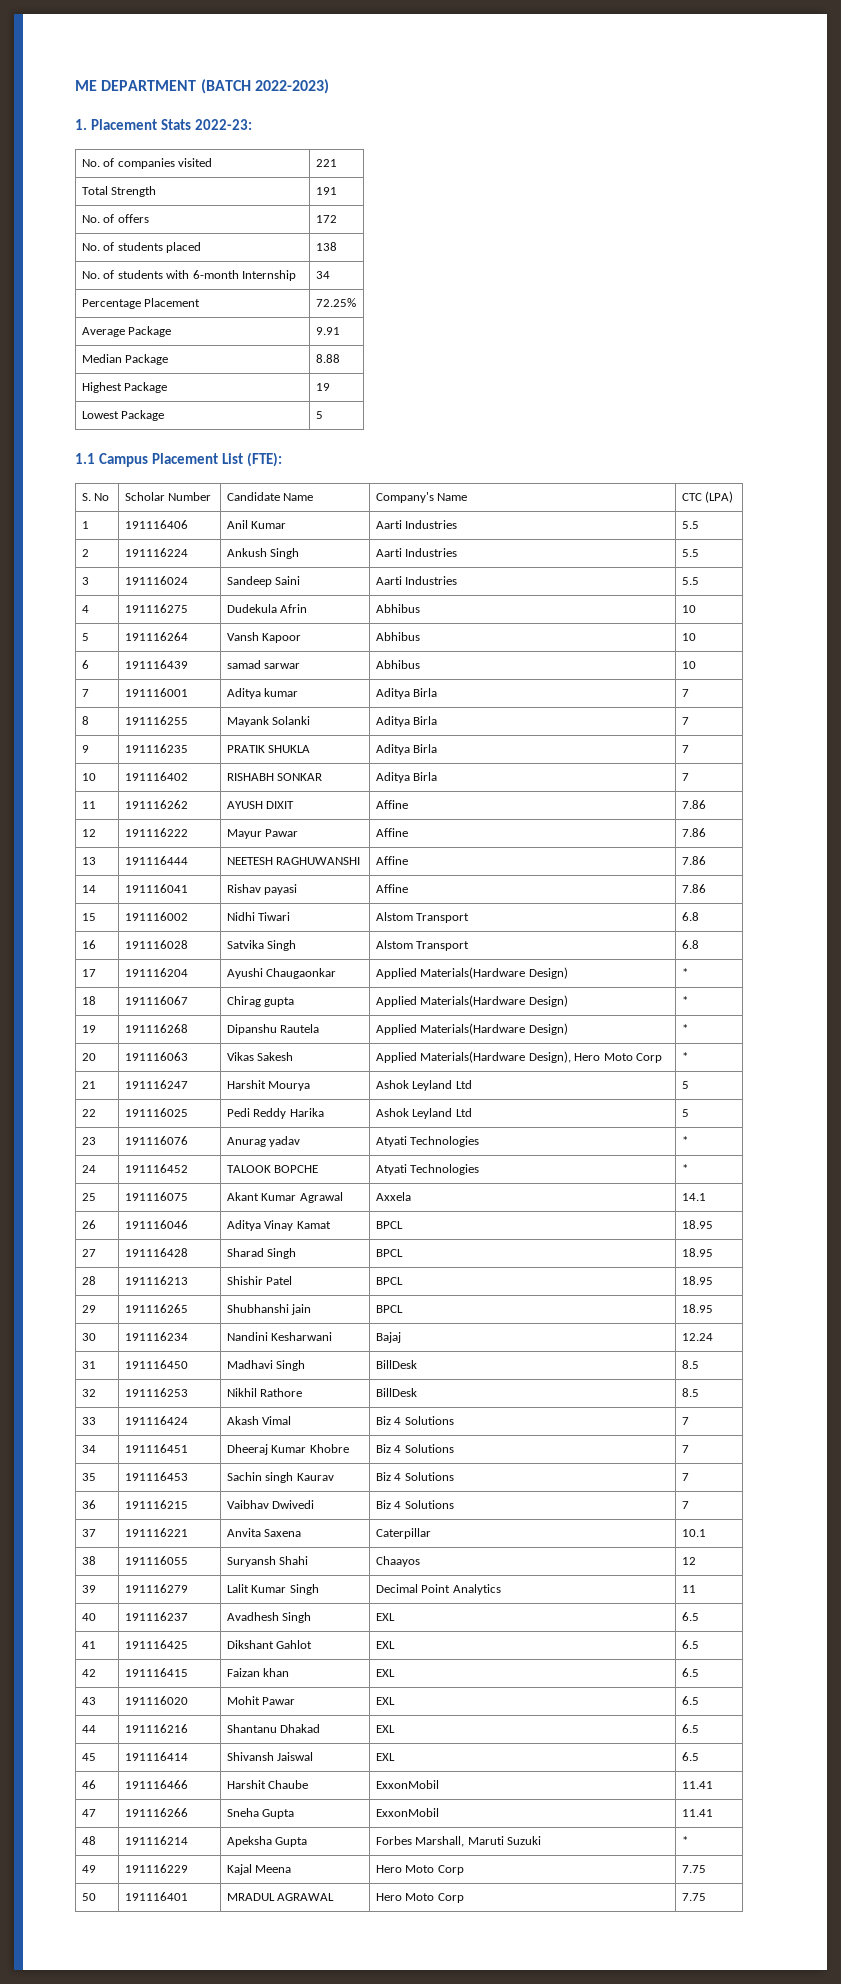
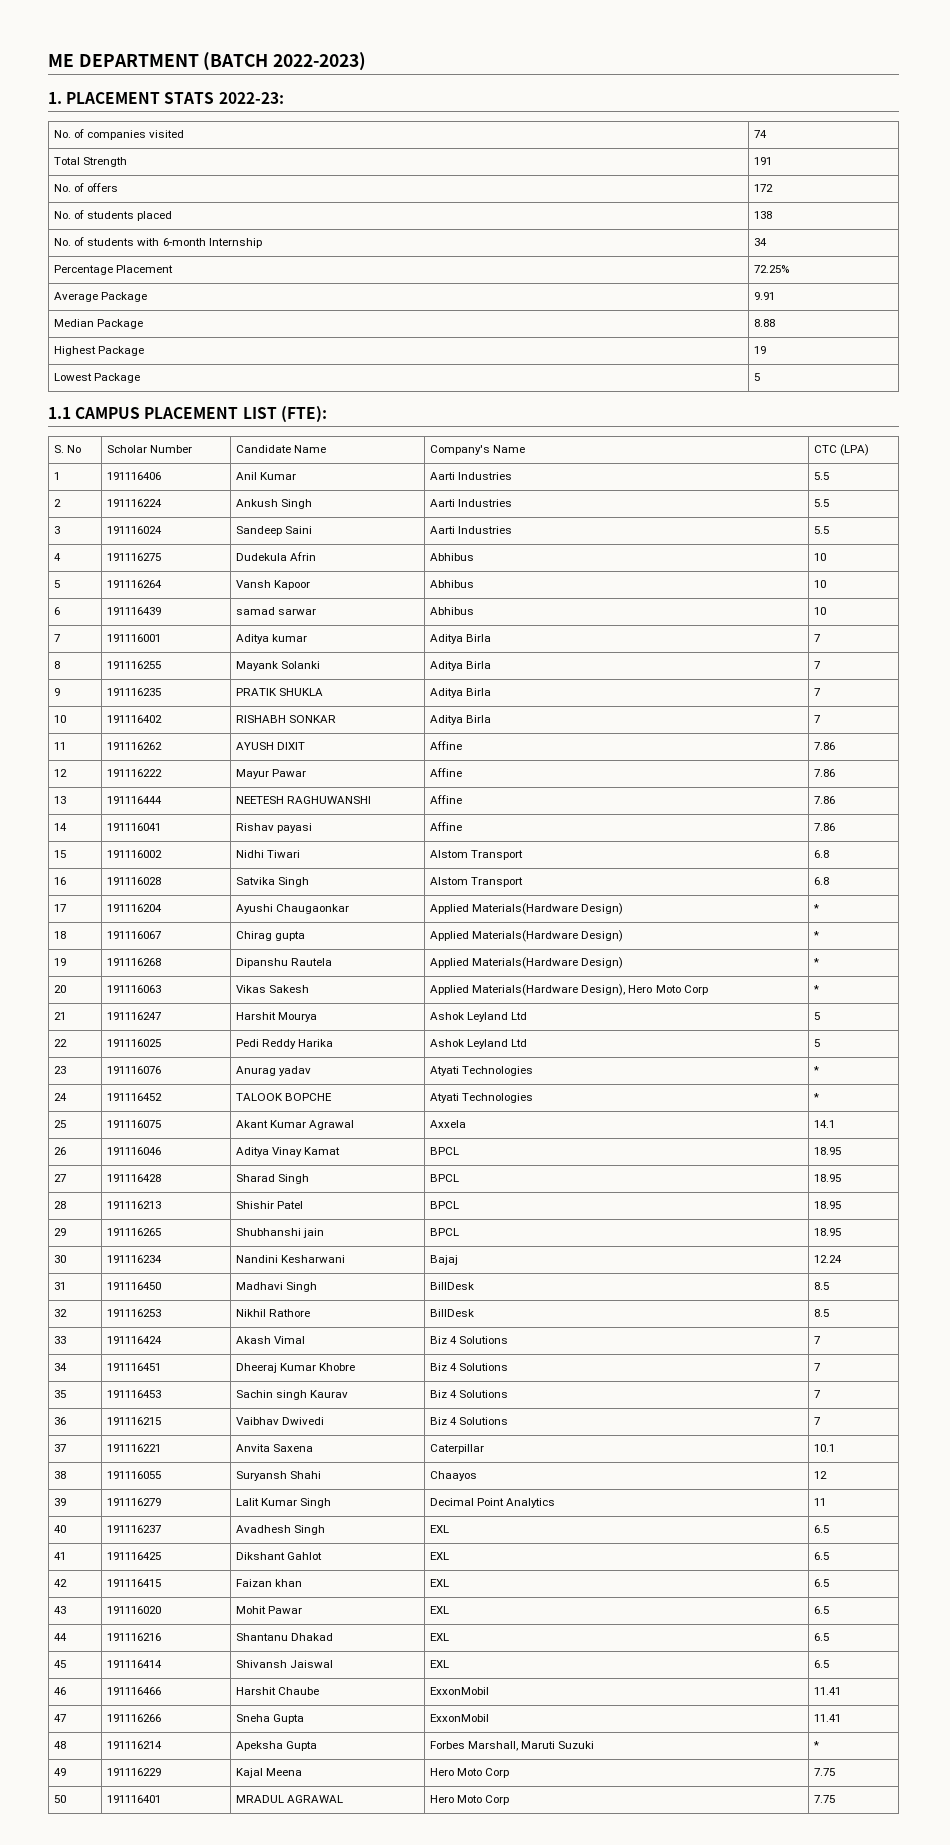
[91,119,192,130] Placement Stats -> [66,92,215,104] PLACEMENT STATS
[315,159,337,167] 221 -> [754,130,768,138] 74
[99,453,244,467] Campus Placement List -> [75,407,277,419] CAMPUS PLACEMENT LIST

